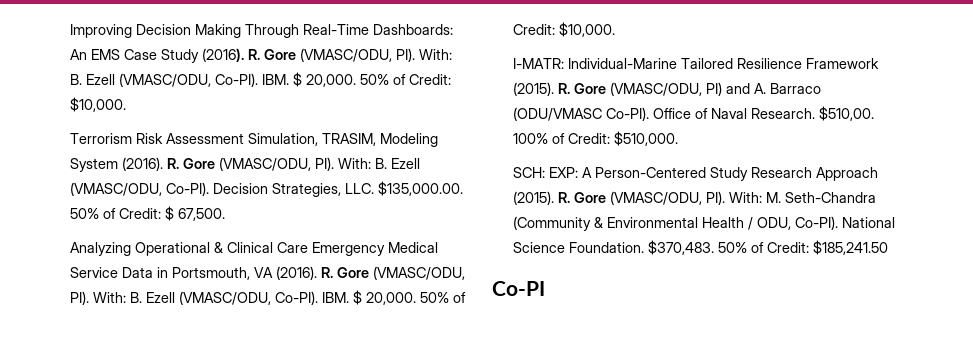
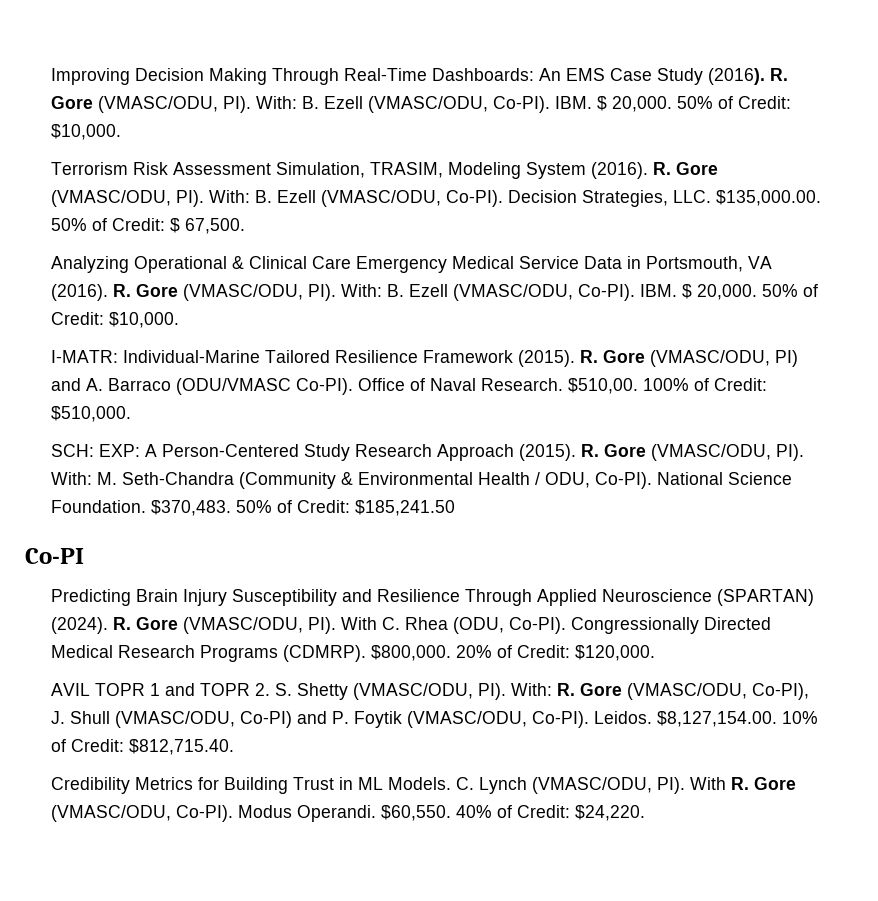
(545, 288) none -> [50,589,814,606] [50,617,771,634] [50,645,655,662] [50,683,809,700] [50,711,818,728] [50,739,234,755] [50,777,796,794] [50,805,645,822] // Predicting Brain Injury Susceptibility and Resilience Through Applied Neuroscience (SPARTAN) (2024). R. Gore (VMASC/ODU, PI). With C. Rhea (ODU, Co-PI). Congressionally Directed Medical Research Programs (CDMRP). $800,000. 20% of Credit: $120,000. // AVIL TOPR 1 and TOPR 2. S. Shetty (VMASC/ODU, PI). With: R. Gore (VMASC/ODU, Co-PI), J. Shull (VMASC/ODU, Co-PI) and P. Foytik (VMASC/ODU, Co-PI). Leidos. $8,127,154.00. 10% of Credit: $812,715.40. // Credibility Metrics for Building Trust in ML Models. C. Lynch (VMASC/ODU, PI). With R. Gore (VMASC/ODU, Co-PI). Modus Operandi. $60,550. 40% of Credit: $24,220.

